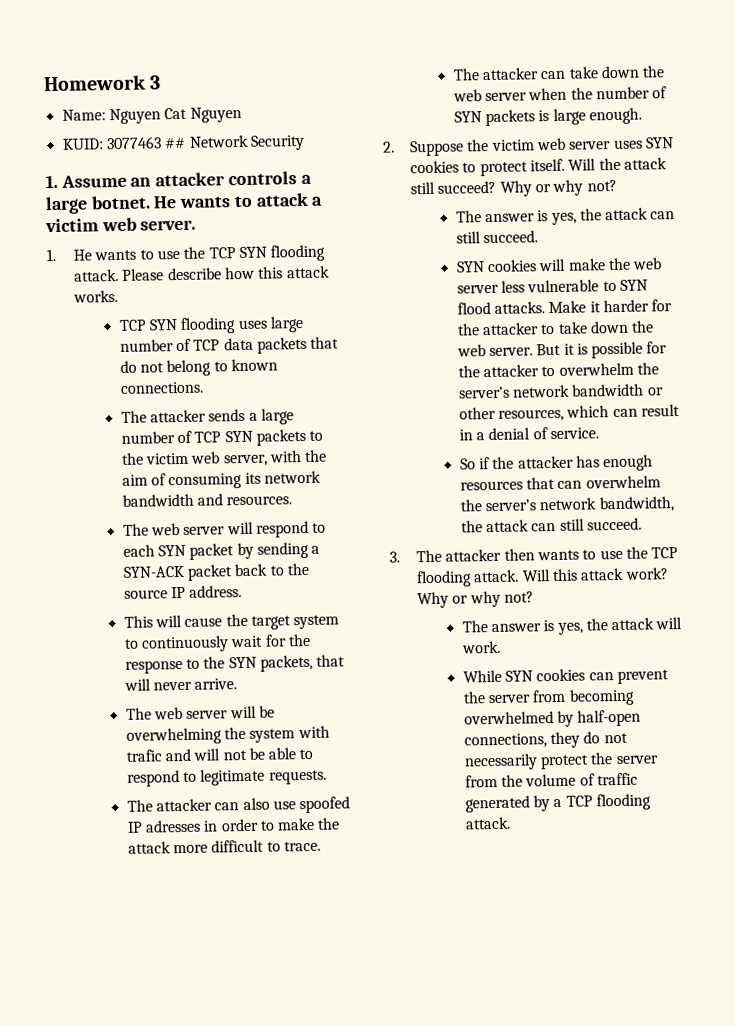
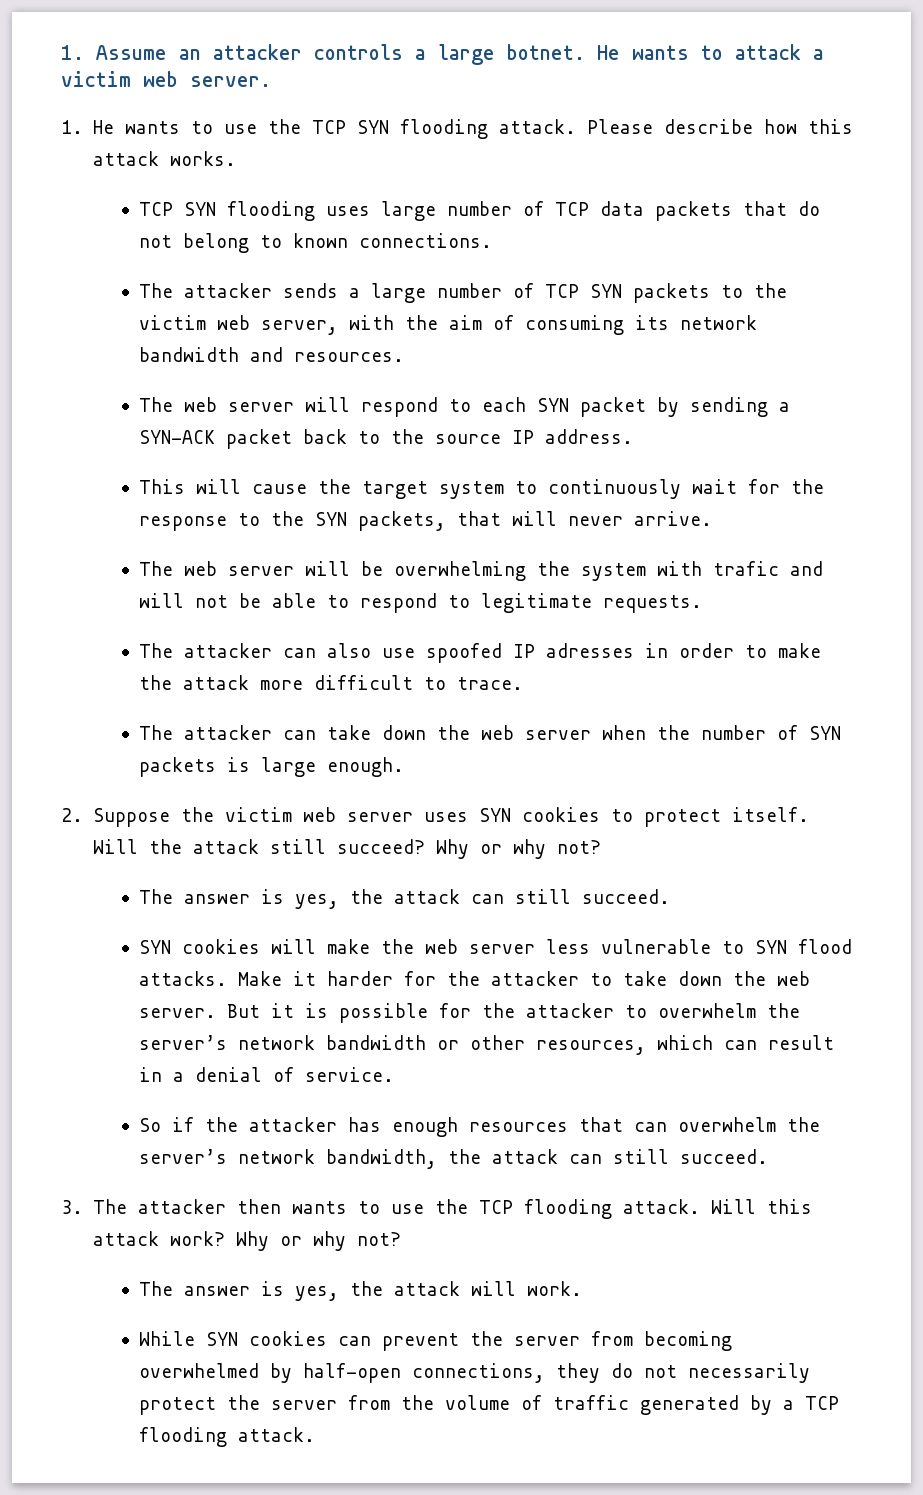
[43,74,162,92] [61,106,242,125] [61,134,305,151] Homework 3 // Name: Nguyen Cat Nguyen // KUID: 3077463 ## Network Security // -> (61, 52) none

